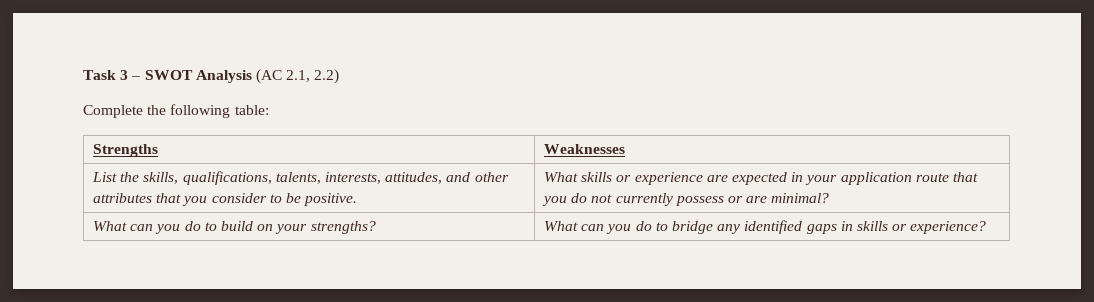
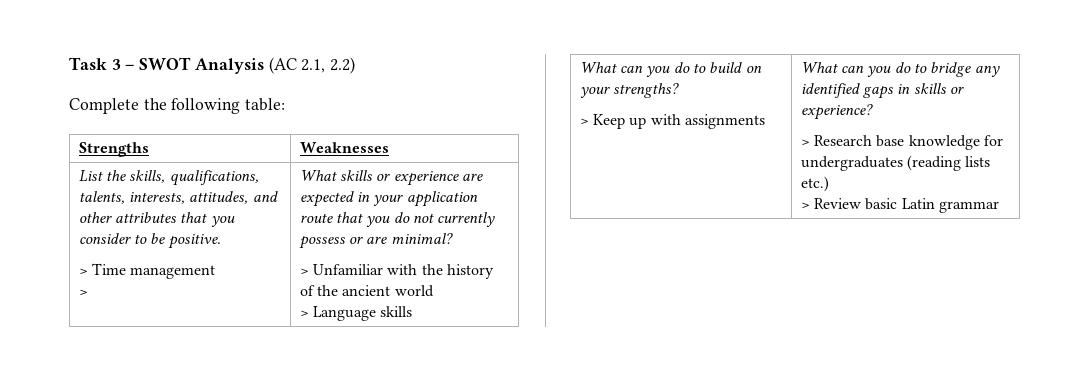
(358, 199) none -> [78,263,216,279] [78,289,88,296] // > Time management // >
(830, 198) none -> [299,264,495,279] [299,285,434,297] [299,306,413,321] // > Unfamiliar with the history of the ancient world // > Language skills
(376, 227) none -> [579,114,766,129] // > Keep up with assignments
(987, 227) none -> [800,135,1004,150] [800,155,991,171] [800,176,829,192] [800,198,1000,213] // > Research base knowledge for undergraduates (reading lists etc.) // > Review basic Latin grammar

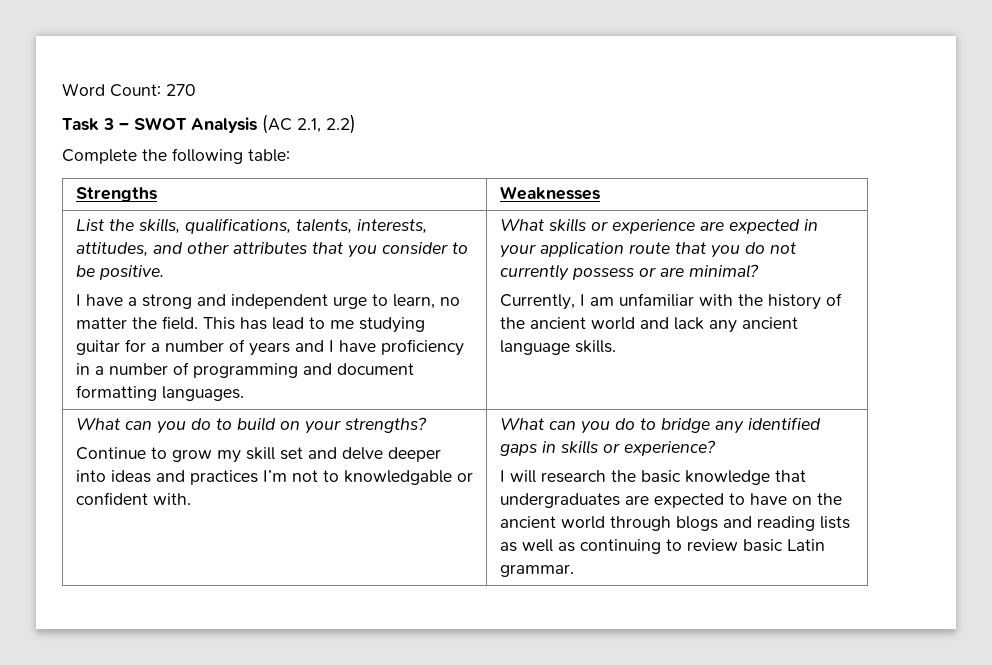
(69, 63) none -> [62,83,196,97] Word Count: 270 //
[78,263,216,279] [78,289,88,296] > Time management // > -> [75,294,460,309] [75,316,425,333] [75,339,464,356] [75,362,414,378] [75,385,244,401] I have a strong and independent urge to learn, no matter the field. This has lead to me studying guitar for a number of years and I have proficiency in a number of programming and document formatting languages.
[299,264,384,275] > Unfamiliar -> [499,293,694,310] Currently, I am unfamiliar
[299,306,413,321] // > Language skills -> [639,317,798,333] [499,340,616,355] and lack any ancient language skills.
[579,114,766,129] > Keep up with assignments -> [75,447,441,463] [75,470,473,485] [75,492,191,505] Continue to grow my skill set and delve deeper into ideas and practices I’m not to knowledgable or confident with.
[800,135,1004,150] [800,155,991,171] [800,176,829,192] [800,198,862,209] > Research base knowledge for undergraduates (reading lists etc.) // > Review -> [499,470,806,485] [499,493,842,508] [499,516,850,531] [499,539,738,554] I will research the basic knowledge that undergraduates are expected to have on the ancient world through blogs and reading lists as well as continuing to review
[939,201,1000,213] grammar -> [499,564,574,577] grammar.

